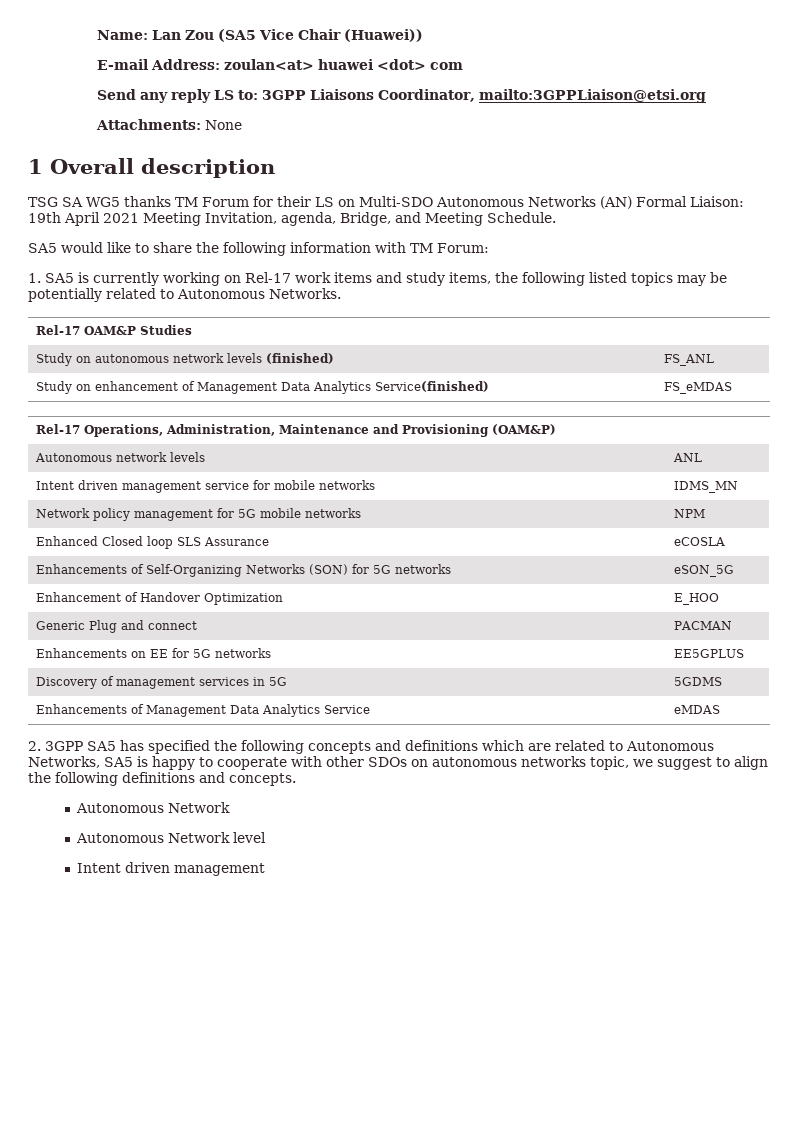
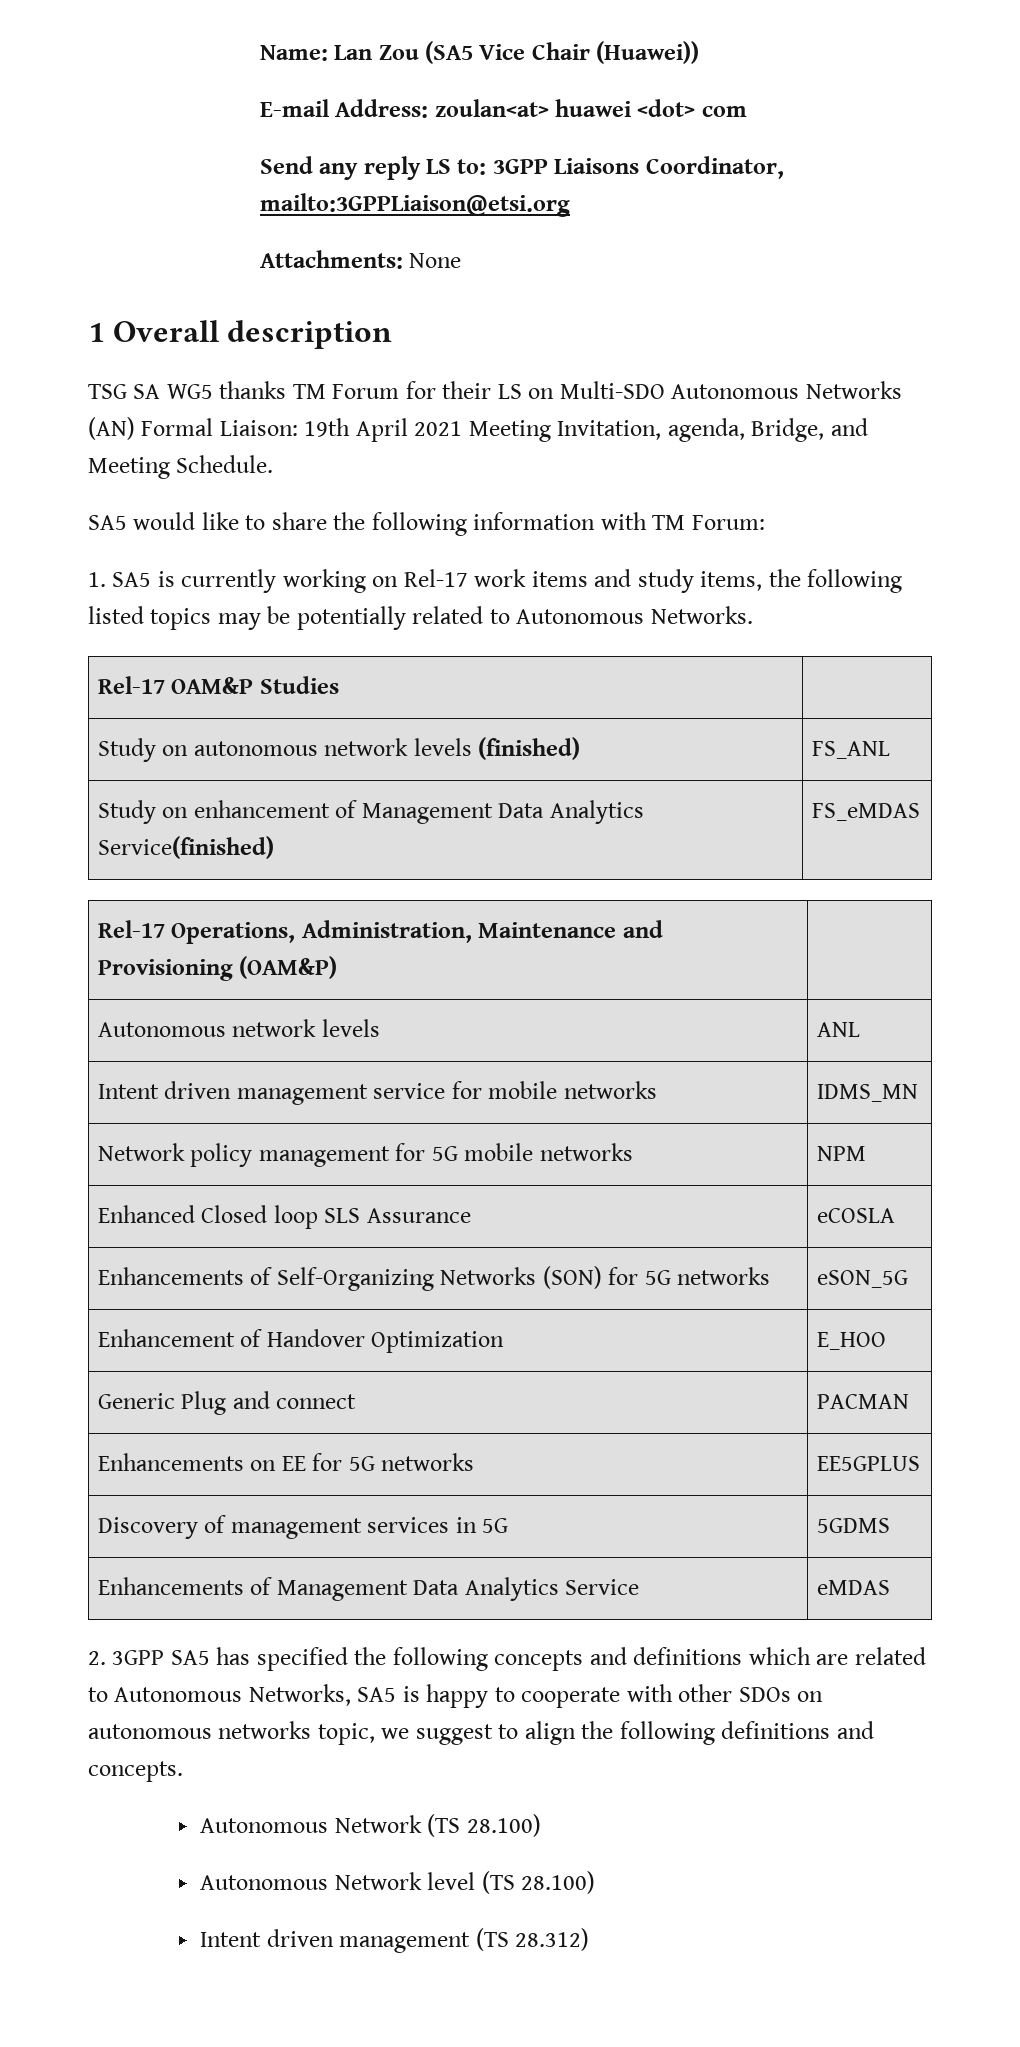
(231, 807) none -> [427,1814,541,1837] (TS 28.100)
[77,862,266,876] // Intent driven management -> [481,1871,596,1894] [200,1928,590,1953] (TS 28.100) // Intent driven management (TS 28.312)

